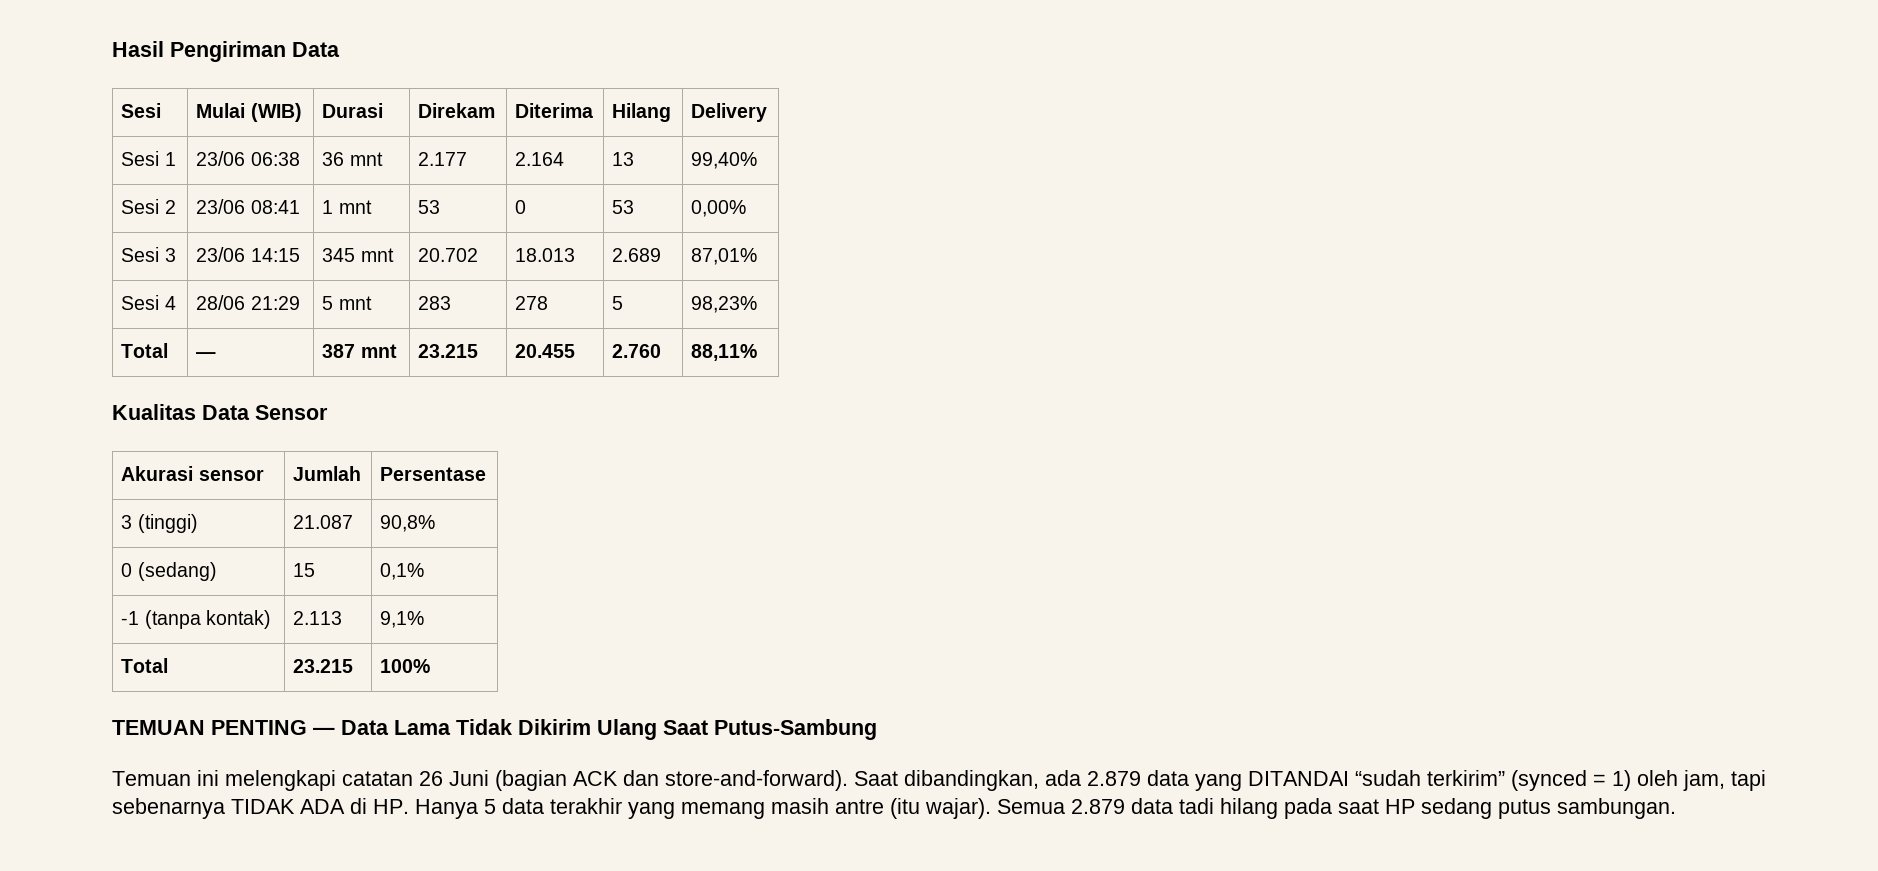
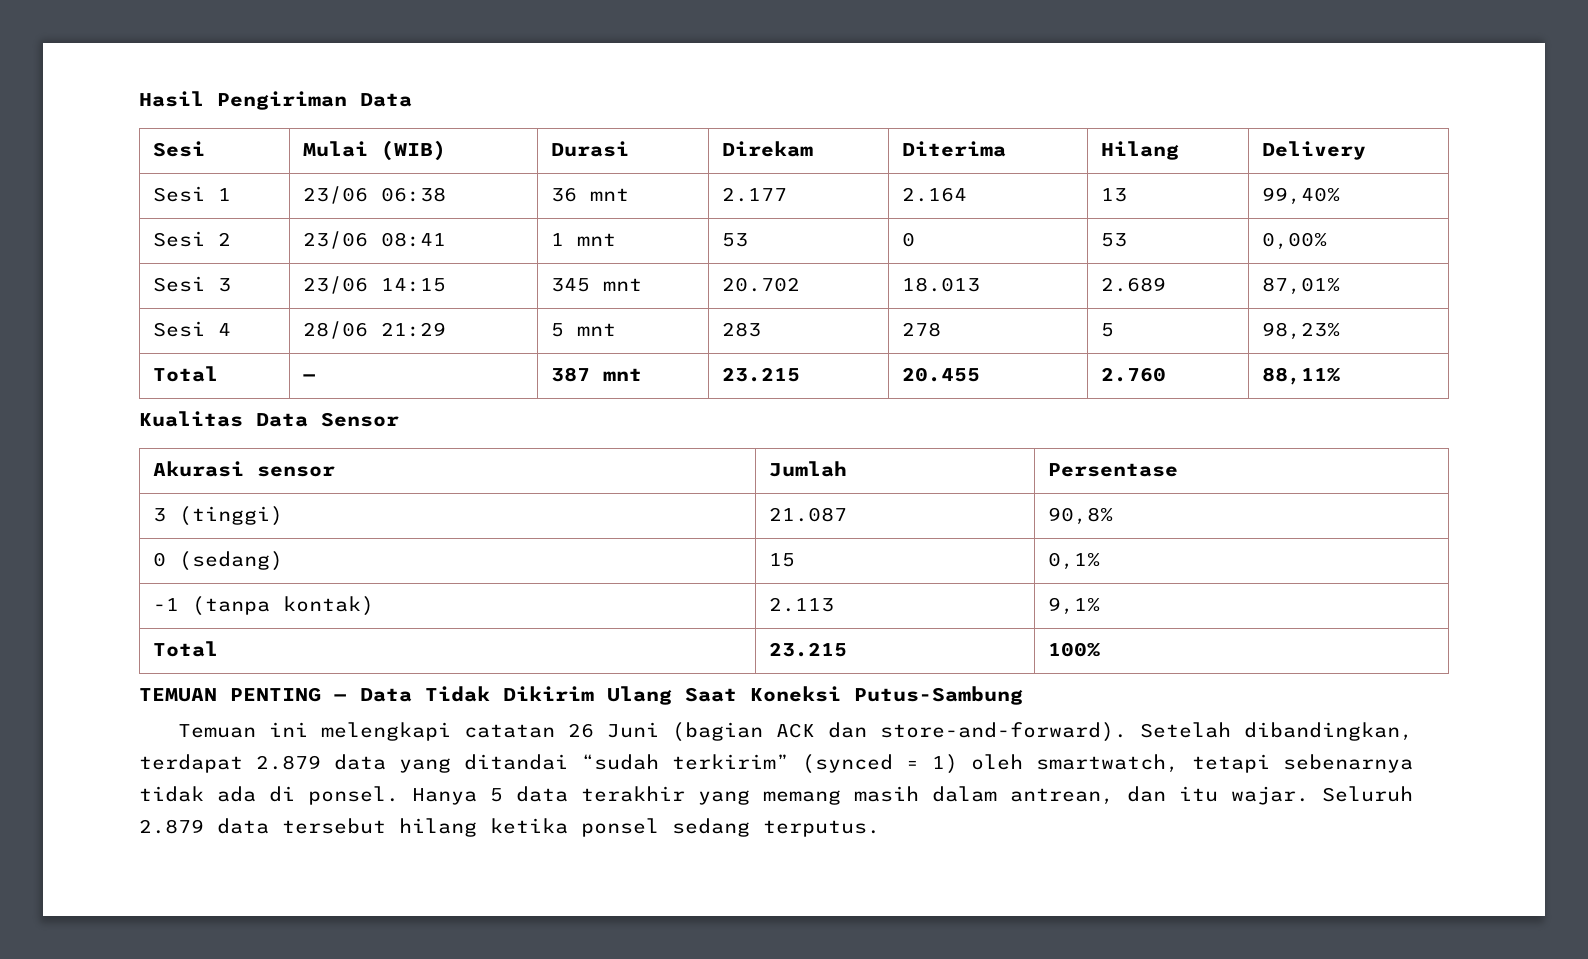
[394,720,451,735] Lama -> (412, 695) none
(708, 727) none -> [750,686,841,702] Koneksi
[854,770,1081,791] Saat dibandingkan, ada -> [1140,722,1414,741] [139,754,243,773] Setelah dibandingkan, terdapat
[1248,771,1349,786] DITANDAI -> [464,754,568,770] ditandai
[1683,770,1766,791] [112,798,409,819] jam, tapi sebenarnya TIDAK ADA di HP. -> [1036,754,1413,773] [139,786,399,805] smartwatch, tetapi sebenarnya tidak ada di ponsel.
[835,798,1676,819] antre (itu wajar). Semua 2.879 data tadi hilang pada saat HP sedang putus sambungan. -> [932,786,1413,805] [139,818,880,837] dalam antrean, dan itu wajar. Seluruh 2.879 data tersebut hilang ketika ponsel sedang terputus.

